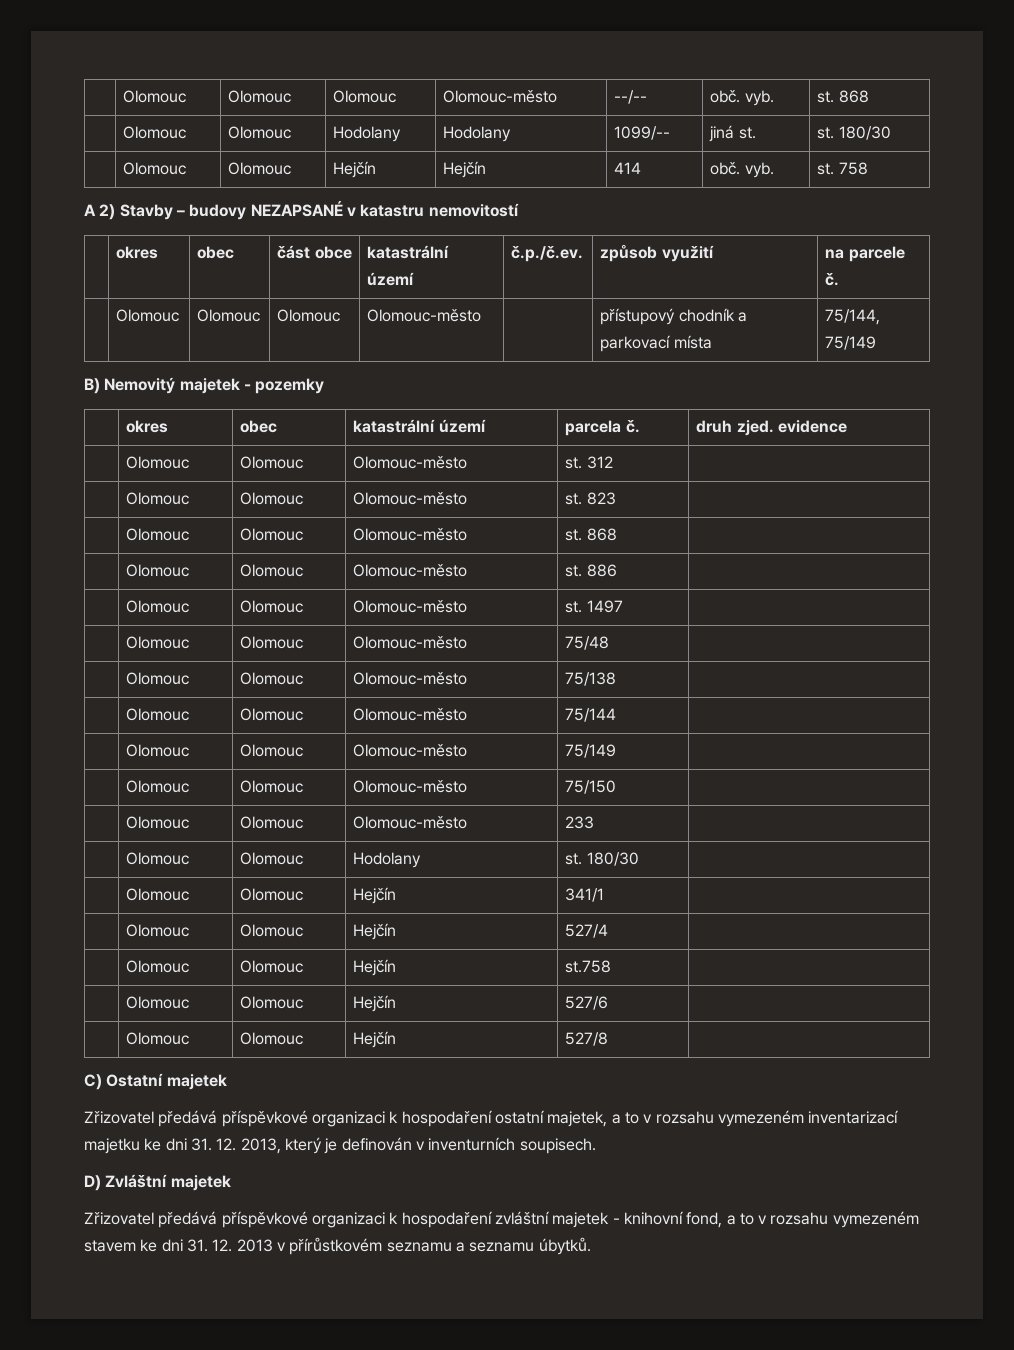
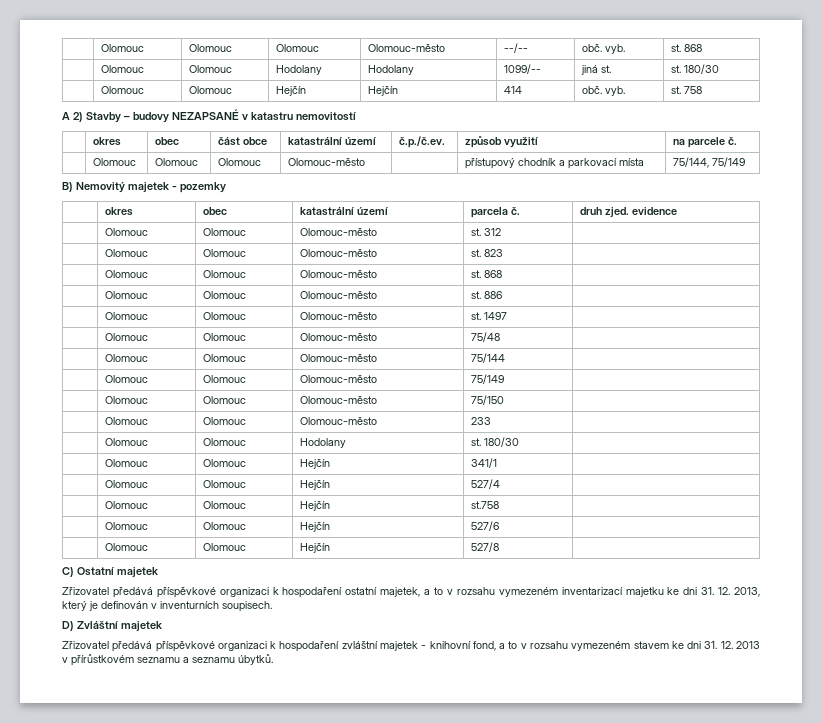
[126,672,190,685] [240,672,304,685] [353,672,468,685] [565,672,617,686] // | Olomouc | Olomouc | Olomouc-město | 75/138 | -> (501, 337) none

